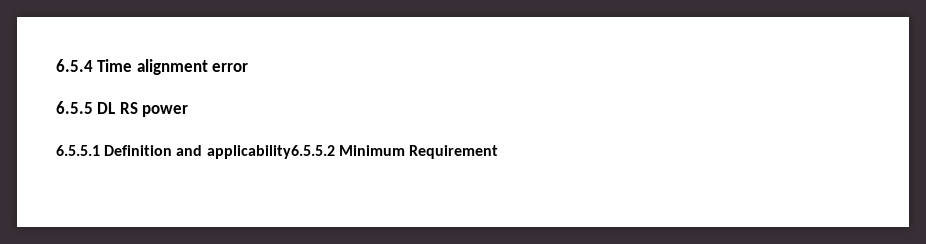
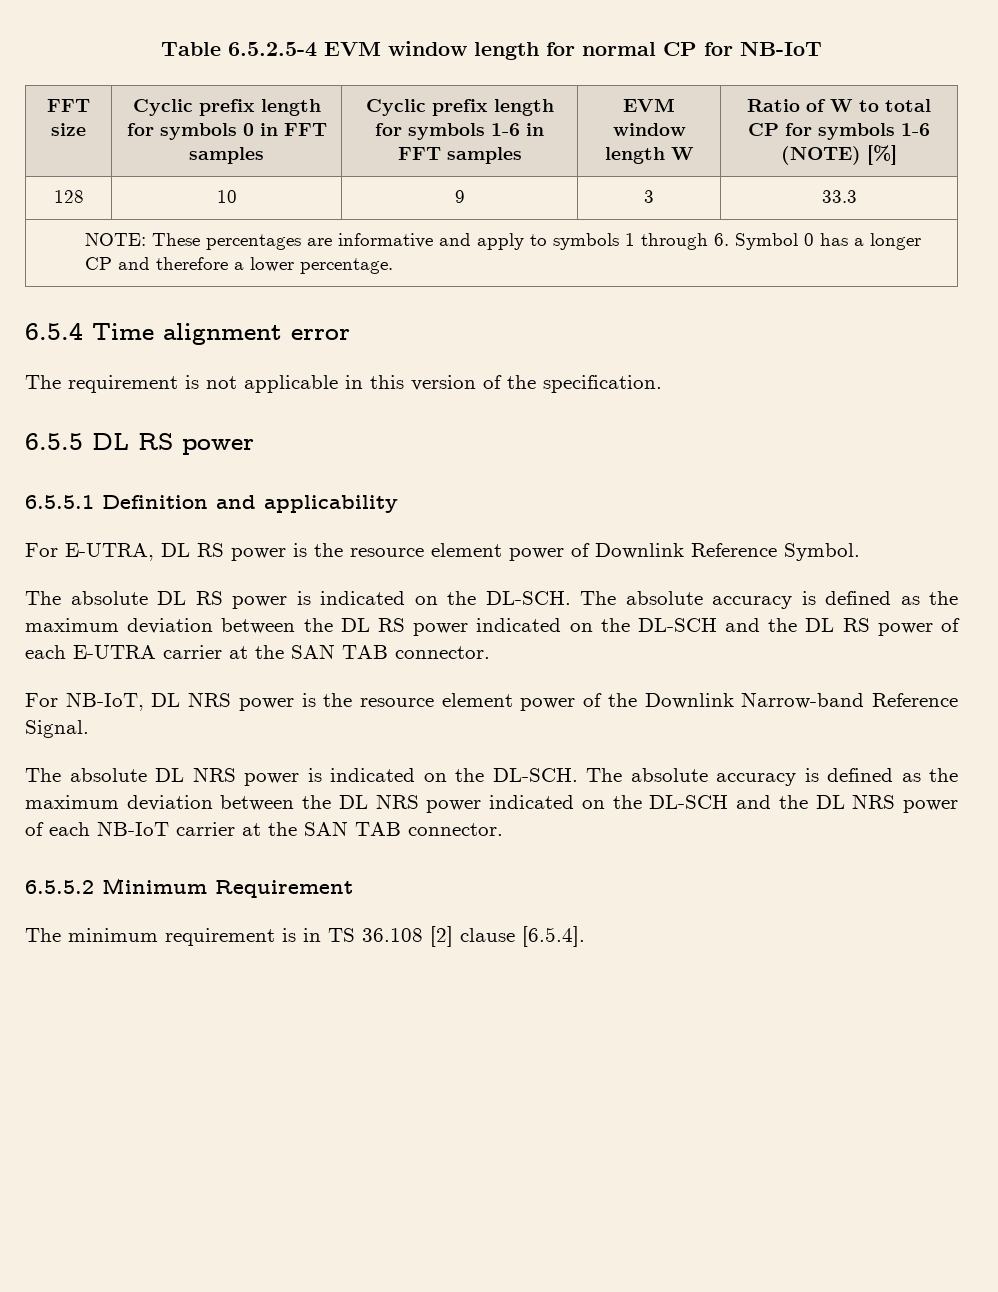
[56,59,249,75] 6.5.4 Time alignment error -> [161,41,822,60] [47,99,90,112] [51,123,86,136] [132,99,321,116] [126,123,327,140] [189,147,264,164] [365,99,554,116] [375,123,544,140] [397,147,522,164] [623,98,675,112] [612,123,686,136] [604,147,694,164] [747,99,931,112] [748,123,930,140] [781,145,897,165] [53,190,84,203] [216,190,237,203] [454,190,465,203] [644,190,654,203] [821,190,857,203] [85,233,922,250] [85,257,394,274] [25,322,350,345] [25,375,662,393] Table 6.5.2.5-4 EVM window length for normal CP for NB-IoT // FFT size | Cyclic prefix length for symbols 0 in FFT samples | Cyclic prefix length for symbols 1-6 in FFT samples | EVM window length W | Ratio of W to total CP for symbols 1-6 (NOTE) [%] // 128 | 10 | 9 | 3 | 33.3 // NOTE: These percentages are informative and apply to symbols 1 through 6. Symbol 0 has a longer CP and therefore a lower percentage. // 6.5.4 Time alignment error // The requirement is not applicable in this version of the specification.
[206,145,498,159] applicability6.5.5.2 Minimum Requirement -> [264,495,398,513] [25,543,860,561] [25,591,958,609] [25,618,960,636] [25,644,490,659] [25,692,958,711] [25,720,89,738] [25,767,958,786] [25,794,959,813] [25,821,503,836] [25,878,353,898] [25,926,585,947] applicability // For E-UTRA, DL RS power is the resource element power of Downlink Reference Symbol. // The absolute DL RS power is indicated on the DL-SCH. The absolute accuracy is defined as the maximum deviation between the DL RS power indicated on the DL-SCH and the DL RS power of each E-UTRA carrier at the SAN TAB connector. // For NB-IoT, DL NRS power is the resource element power of the Downlink Narrow-band Reference Signal. // The absolute DL NRS power is indicated on the DL-SCH. The absolute accuracy is defined as the maximum deviation between the DL NRS power indicated on the DL-SCH and the DL NRS power of each NB-IoT carrier at the SAN TAB connector. // 6.5.5.2 Minimum Requirement // The minimum requirement is in TS 36.108 [2] clause [6.5.4].

